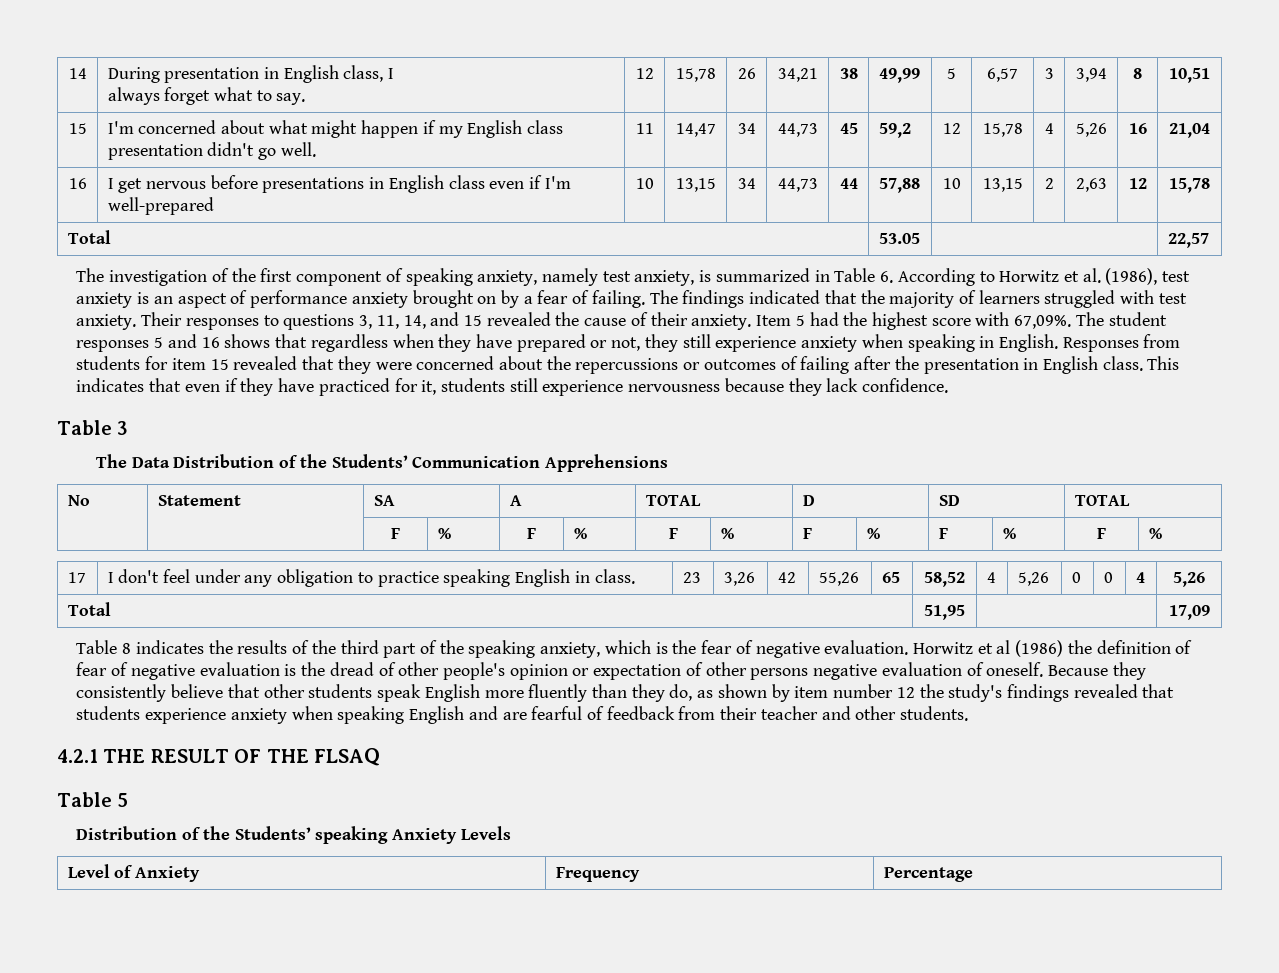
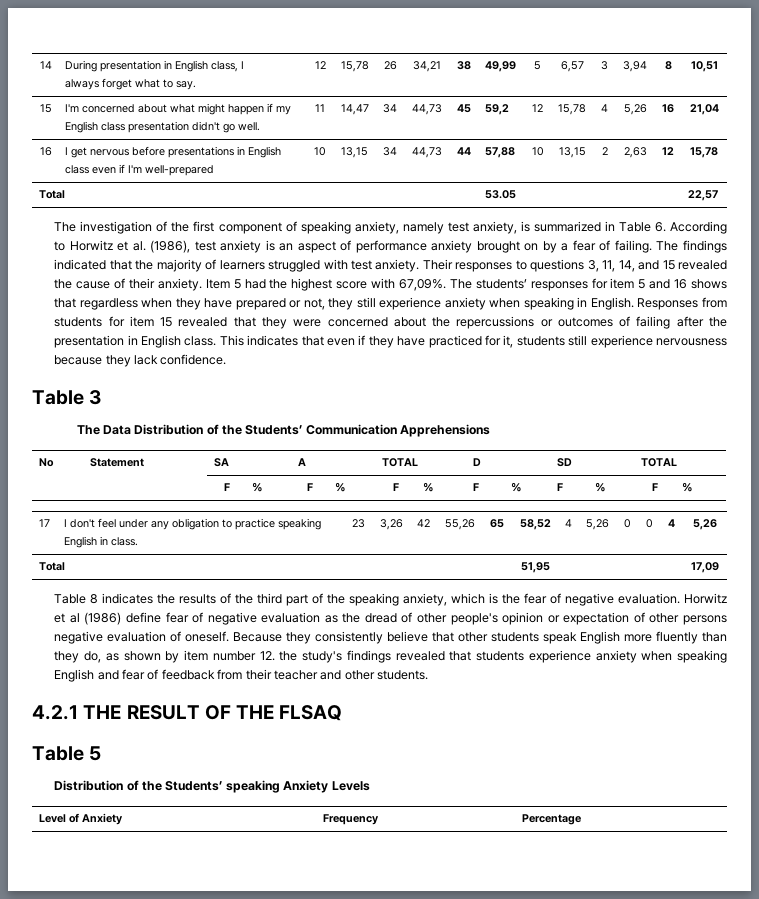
[1108,312,1167,326] [76,340,150,352] student responses -> [475,278,635,291] students’ responses for item
[1067,640,1193,654] the definition of -> [125,612,161,623] define
[284,664,297,676] is -> [324,615,338,623] as
[896,687,915,698] 12 -> [259,651,275,661] 12.
[502,706,583,720] are fearful -> [122,669,146,680] fear

